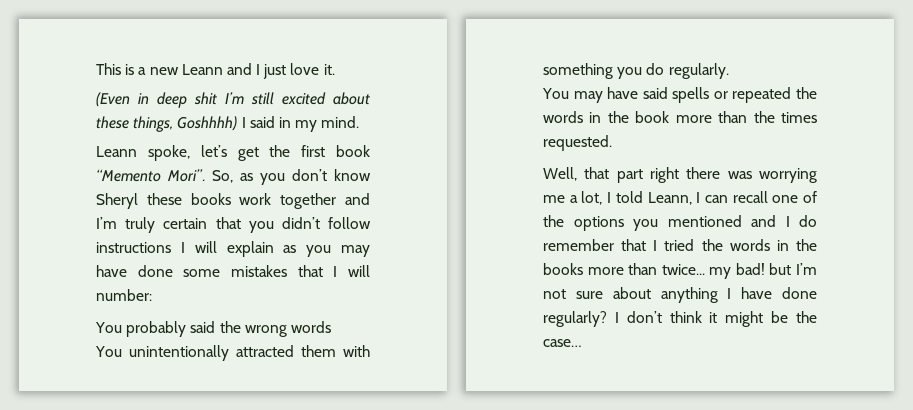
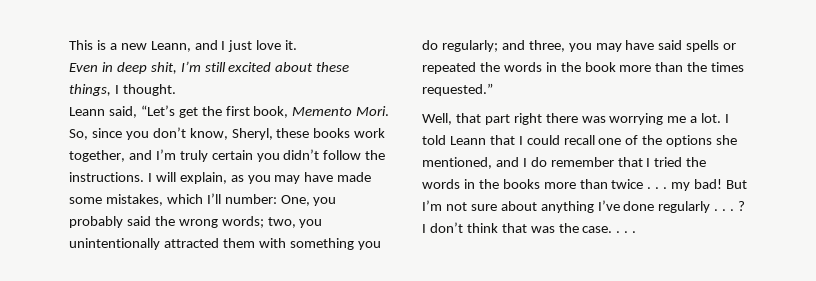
[181,64,223,75] Leann -> [150,41,191,52] Leann,
[96,92,130,107] (Even -> [69,63,98,72] Even
[194,92,217,105] shit -> [150,62,177,74] shit,
[177,116,360,132] [96,145,227,161] Goshhhh) I said in my mind. // Leann spoke, let’s -> [114,84,176,96] [69,105,175,118] I thought. // Leann said, “Let’s
[336,145,370,157] [96,169,371,185] [96,193,138,209] book “Memento Mori”. So, as you don’t know Sheryl -> [253,106,390,118] [69,127,273,140] book, Memento Mori. So, since you don’t know, Sheryl,
[280,193,337,209] together -> [69,150,125,162] together,
[215,217,241,229] that -> (253, 155) none
[96,241,274,257] instructions I will explain -> [365,150,386,160] [69,172,227,184] the instructions. I will explain,
[137,265,370,277] done some mistakes that I will -> [337,172,372,182] [69,193,221,206] made some mistakes, which I’ll
[95,322,122,333] // You -> [280,195,337,206] One, you
[290,321,331,333] [95,346,122,357] words // You -> [221,216,323,228] words; two, you
[668,63,729,79] [542,88,569,99] regularly. // You -> [441,40,592,52] regularly; and three, you
[543,135,612,151] requested. -> [422,83,493,96] requested.”
[581,191,603,205] lot, -> [701,113,722,123] lot.
[647,192,728,205] Leann, I can -> [449,135,560,145] Leann that I could
[633,215,742,231] you mentioned -> [716,135,738,145] [422,157,492,169] she mentioned,
[661,264,705,275] twice... -> [611,179,668,189] twice . . .
[769,263,792,275] but -> [725,180,747,189] But
[727,287,817,299] [543,311,817,327] [543,339,581,347] I have done regularly? I don’t think it might be the case… -> [597,200,746,213] [422,222,637,233] I’ve done regularly . . . ? I don’t think that was the case. . . .

